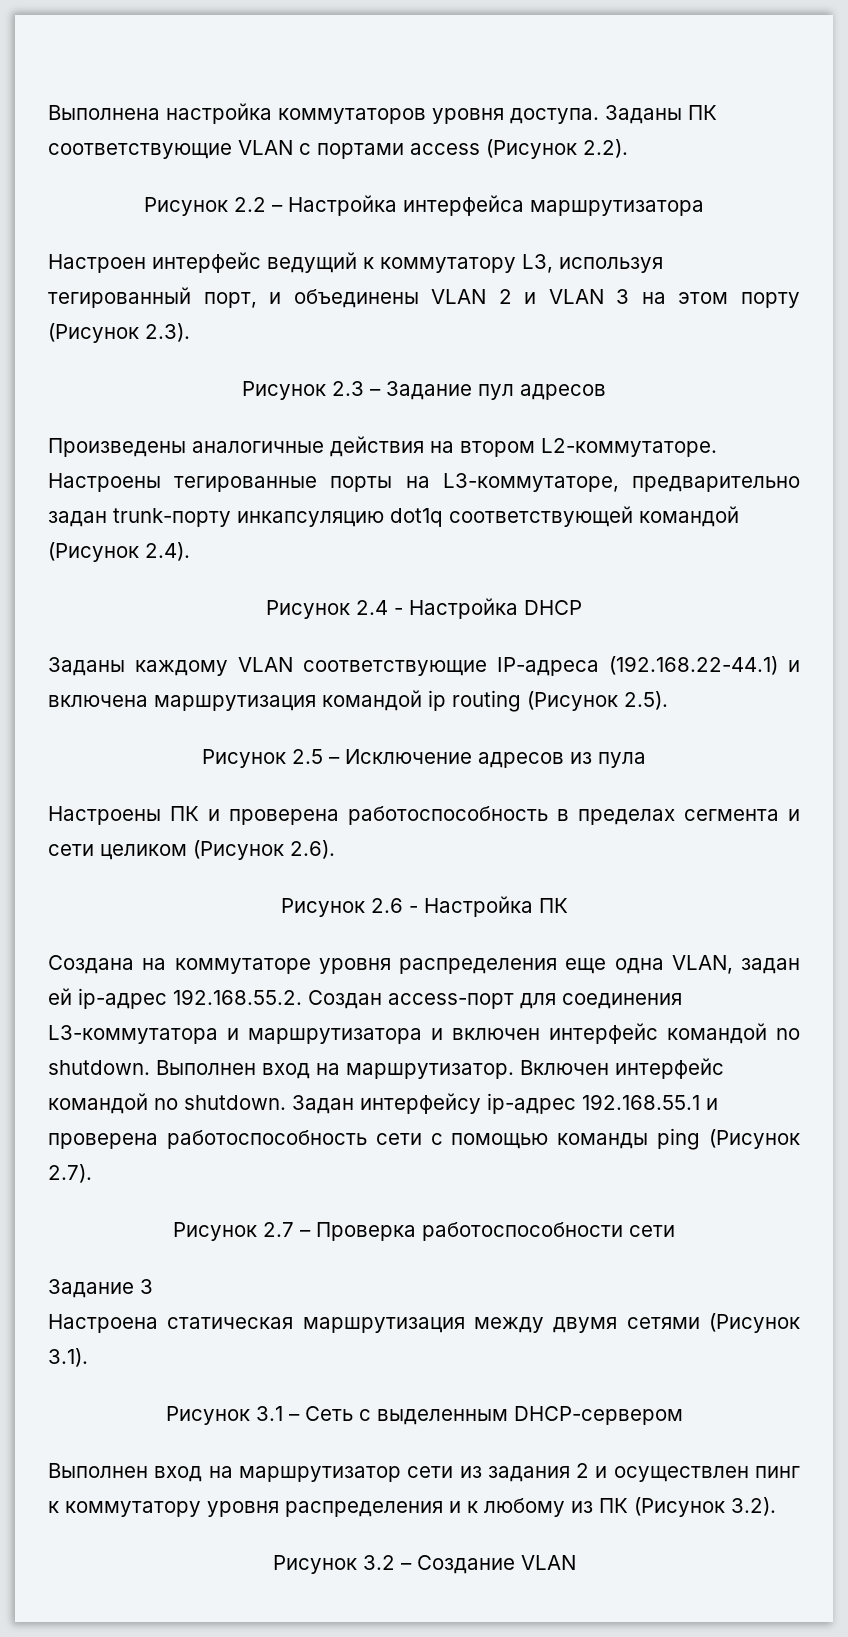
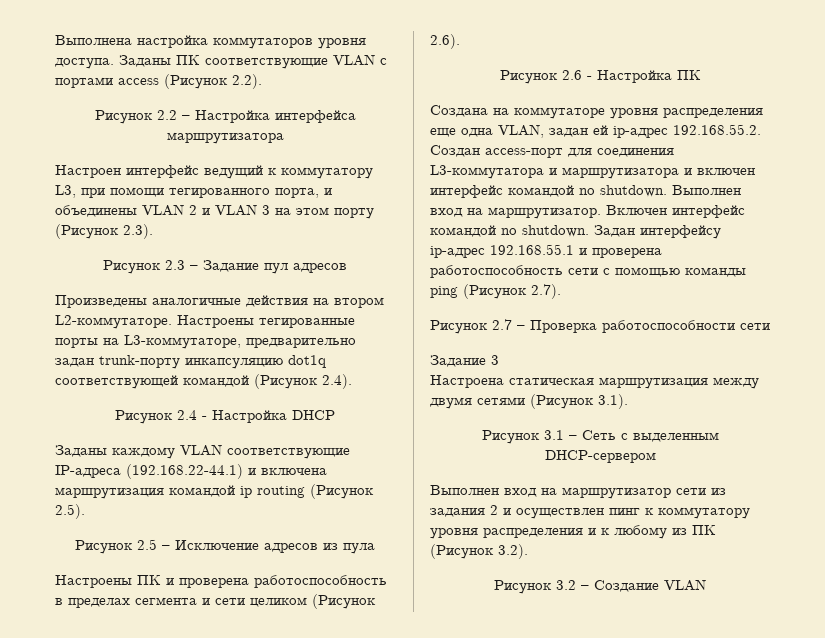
[559,257,663,273] [48,287,257,308] используя тегированный порт, -> [81,187,319,198] при помощи тегированного порта,

